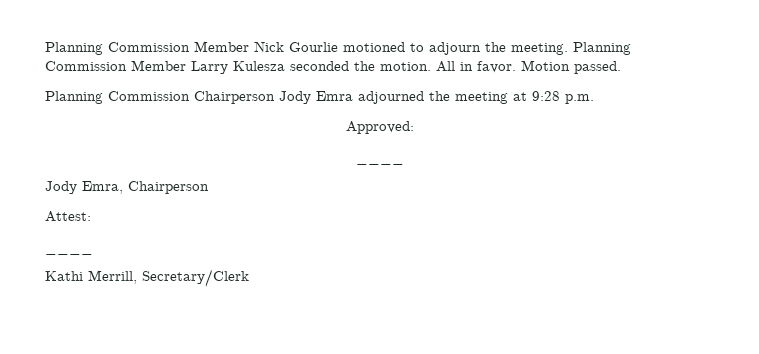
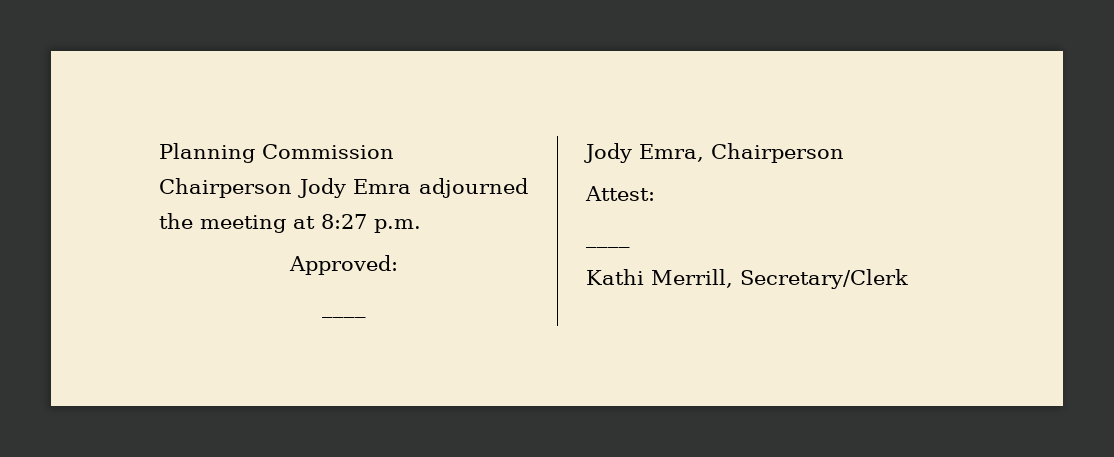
[45,41,631,55] [45,60,621,74] [45,91,190,104] Planning Commission Member Nick Gourlie motioned to adjourn the meeting. Planning Commission Member Larry Kulesza seconded the motion. All in favor. Motion passed. // Planning Commission -> [159,143,394,163] Planning Commission
[532,91,560,101] 9:28 -> [321,214,367,229] 8:27

